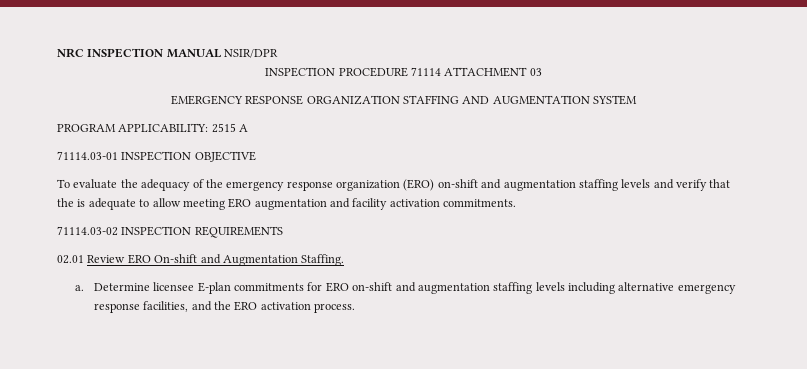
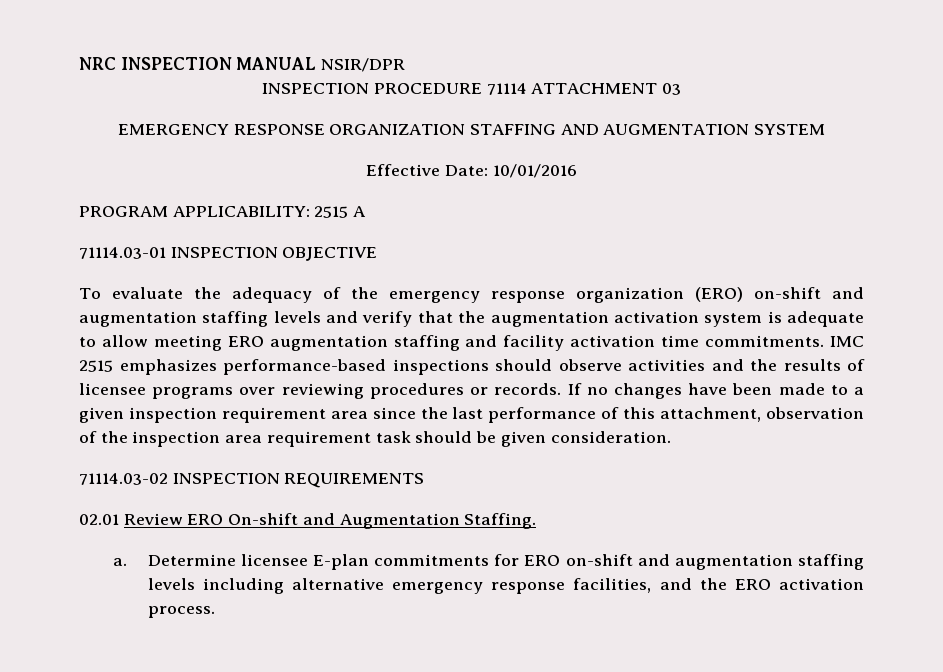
(638, 100) none -> [366,164,577,178] // Effective Date: 10/01/2016
(74, 202) none -> [490,311,763,327] augmentation activation system
(327, 204) none -> [393,335,460,351] staffing
(440, 203) none -> [661,335,700,347] time
(517, 203) none -> [830,336,864,347] [79,359,865,375] [79,383,864,399] [79,407,864,423] [79,431,671,447] IMC 2515 emphasizes performance-based inspections should observe activities and the results of licensee programs over reviewing procedures or records. If no changes have been made to a given inspection requirement area since the last performance of this attachment, observation of the inspection area requirement task should be given consideration.

